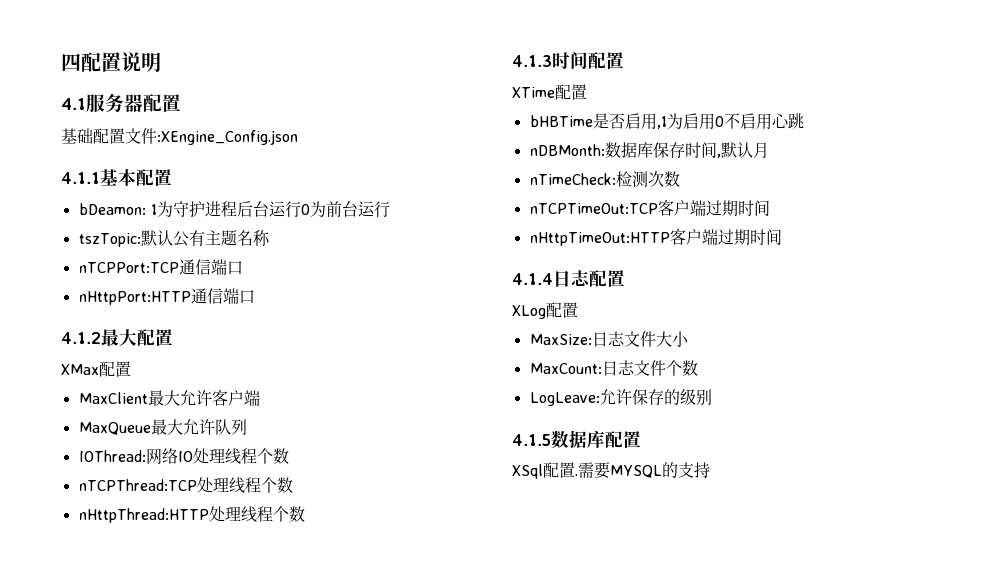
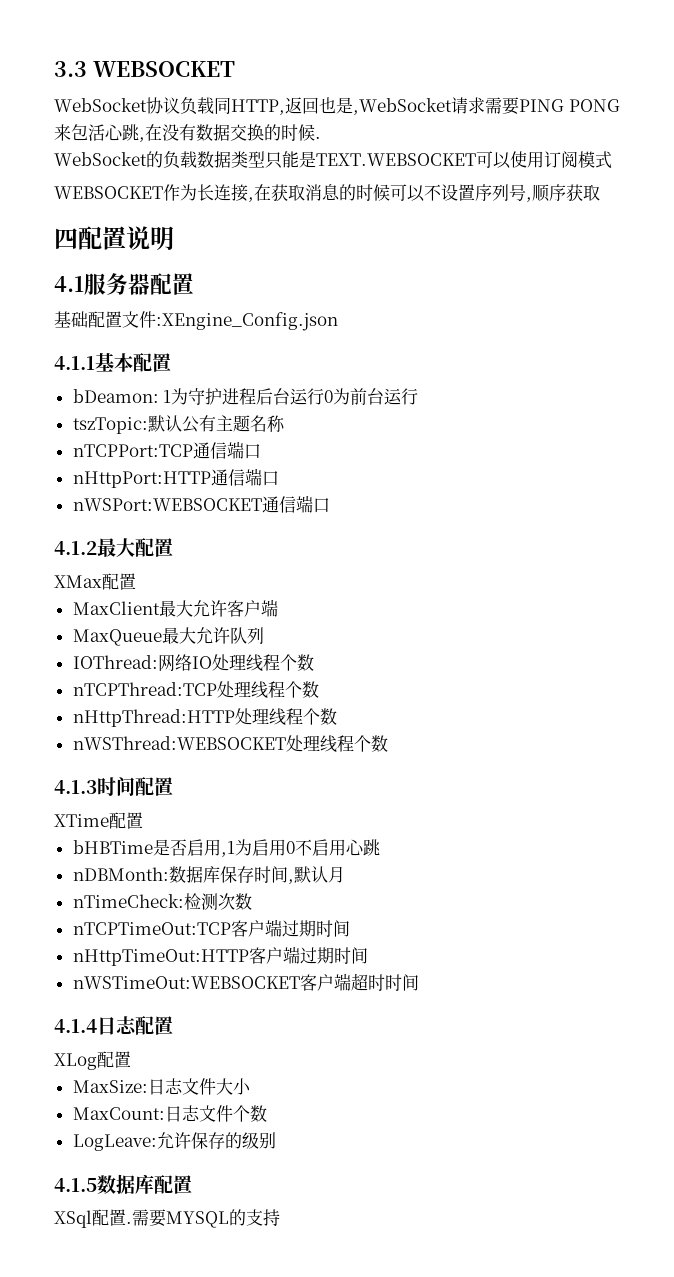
(61, 62) none -> [54,61,235,77] [54,97,620,115] [54,124,321,142] [54,151,612,169] [54,184,600,202] 3.3 WEBSOCKET // WebSocket协议负载同HTTP,返回也是,WebSocket请求需要PING PONG来包活心跳,在没有数据交换的时候. // WebSocket的负载数据类型只能是TEXT.WEBSOCKET可以使用订阅模式 // WEBSOCKET作为长连接,在获取消息的时候可以不设置序列号,顺序获取 //
(255, 297) none -> [72,495,330,513] // nWSPort:WEBSOCKET通信端口
(305, 514) none -> [72,735,388,753] // nWSThread:WEBSOCKET处理线程个数
(782, 237) none -> [72,973,419,991] // nWSTimeOut:WEBSOCKET客户端超时时间

